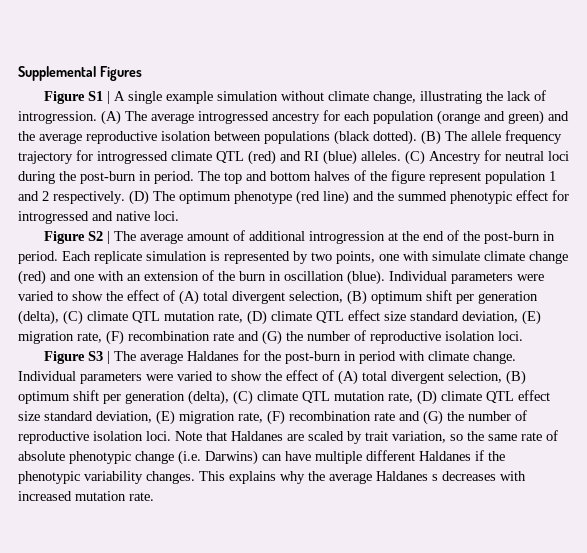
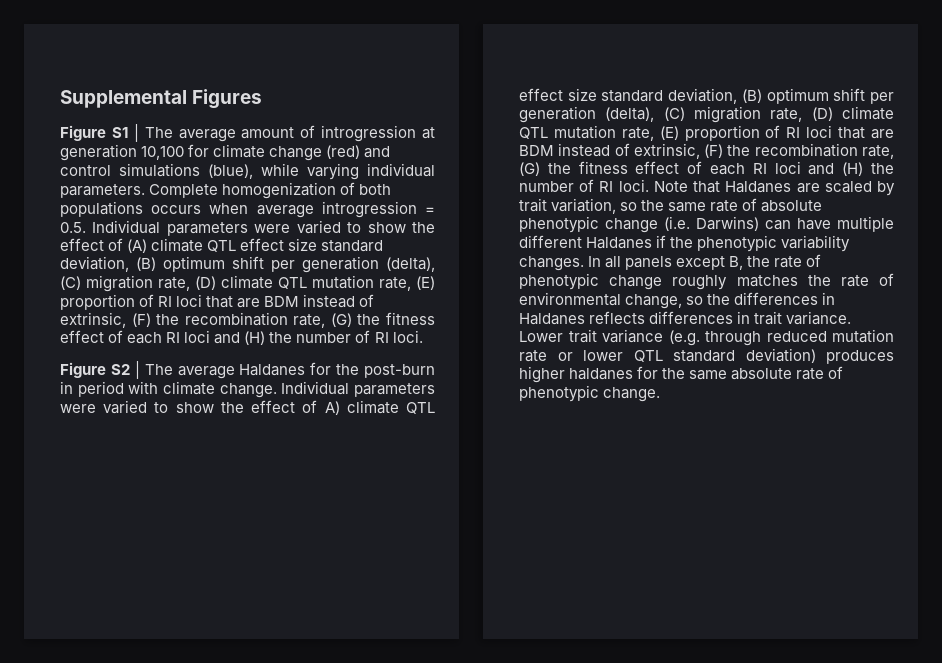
[113,90,546,104] [18,110,569,125] [18,130,562,145] [18,150,569,165] [18,170,556,184] [18,190,569,205] [18,211,179,224] [43,231,110,244] A single example simulation without climate change, illustrating the lack of introgression. (A) The average introgressed ancestry for each population (orange and green) and the average reproductive isolation between populations (black dotted). (B) The allele frequency trajectory for introgressed climate QTL (red) and RI (blue) alleles. (C) Ancestry for neutral loci during the post-burn in period. The top and bottom halves of the figure represent population 1 and 2 respectively. (D) The optimum phenotype (red line) and the summed phenotypic effect for introgressed and native loci. // Figure S2 | -> (139, 133) none
[248,231,305,241] additional -> (316, 131) none
[401,230,555,244] [18,251,568,264] [18,270,385,285] the end of the post-burn in period. Each replicate simulation is represented by two points, one with simulate climate change (red) and one with an extension of the burn in oscillation (blue). -> [60,144,391,161] [60,163,435,180] [60,182,392,199] [60,201,435,218] [60,222,86,233] generation 10,100 for climate change (red) and control simulations (blue), while varying individual parameters. Complete homogenization of both populations occurs when average introgression = 0.5.
[203,290,538,305] [18,310,541,325] [18,330,523,345] [43,351,103,364] total divergent selection, (B) optimum shift per generation (delta), (C) climate QTL mutation rate, (D) climate QTL effect size standard deviation, (E) migration rate, (F) recombination rate and (G) the number of reproductive isolation loci. // Figure S3 -> [151,238,384,252] [60,256,435,273] [60,275,435,292] [60,294,375,310] [60,312,435,328] [60,330,423,345] [60,362,130,378] climate QTL effect size standard deviation, (B) optimum shift per generation (delta), (C) migration rate, (D) climate QTL mutation rate, (E) proportion of RI loci that are BDM instead of extrinsic, (F) the recombination rate, (G) the fitness effect of each RI loci and (H) the number of RI loci. // Figure S2
[338,370,526,385] [18,390,550,405] [18,410,527,425] [18,431,143,444] (A) total divergent selection, (B) optimum shift per generation (delta), (C) climate QTL mutation rate, (D) climate QTL effect size standard deviation, (E) migration rate, (F) recombination rate and (G) the number of reproductive isolation -> [324,400,436,415] [519,88,894,104] [519,106,894,123] [519,125,895,141] [519,143,894,159] [519,161,894,176] [519,179,614,192] A) climate QTL effect size standard deviation, (B) optimum shift per generation (delta), (C) migration rate, (D) climate QTL mutation rate, (E) proportion of RI loci that are BDM instead of extrinsic, (F) the recombination rate, (G) the fitness effect of each RI loci and (H) the number of RI
[199,471,526,484] [18,491,154,501] This explains why the average Haldanes s decreases with increased mutation rate. -> [588,254,822,270] [519,273,894,290] [519,292,836,309] [519,311,852,325] [519,329,894,346] [519,348,894,364] [519,366,844,383] [519,385,661,402] In all panels except B, the rate of phenotypic change roughly matches the rate of environmental change, so the differences in Haldanes reflects differences in trait variance. Lower trait variance (e.g. through reduced mutation rate or lower QTL standard deviation) produces higher haldanes for the same absolute rate of phenotypic change.

